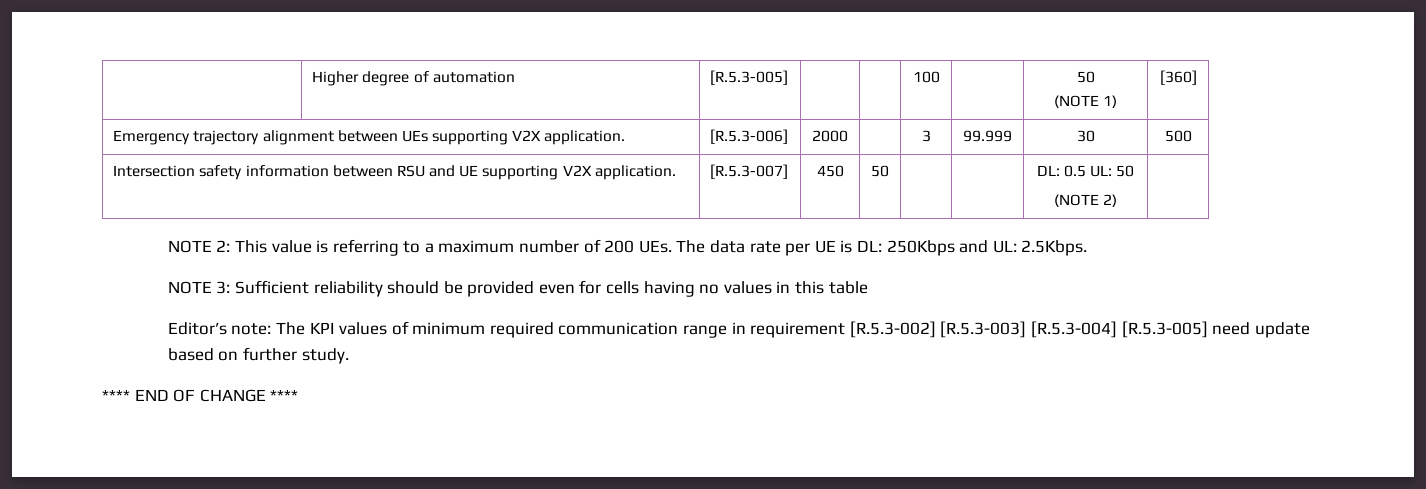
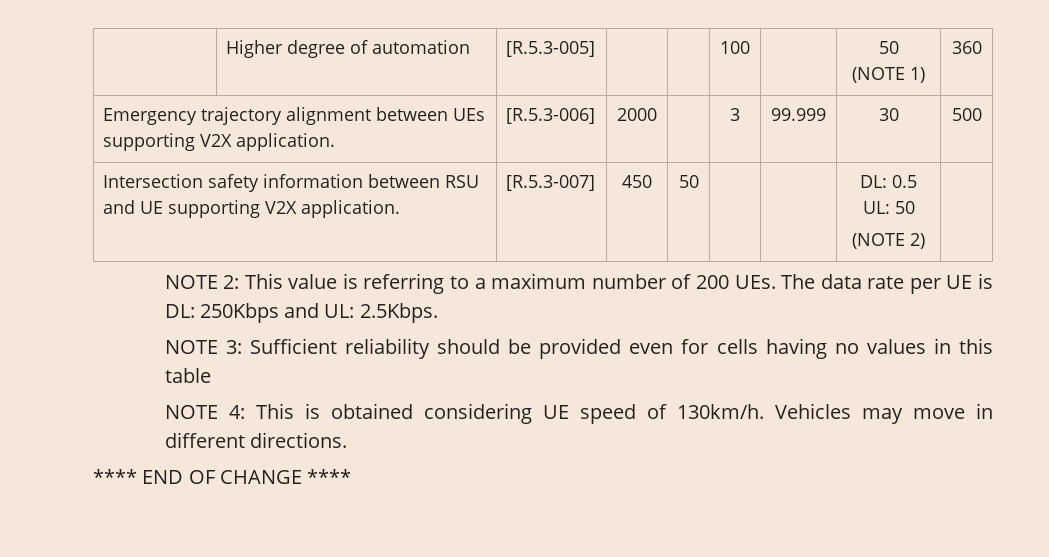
[1159,70,1197,85] [360] -> [951,41,982,54] 360
[167,321,1310,338] [167,347,349,364] Editor’s note: The KPI values of minimum required communication range in requirement [R.5.3-002] [R.5.3-003] [R.5.3-004] [R.5.3-005] need update based on further study. -> [164,403,994,424] [164,432,347,448] NOTE 4: This is obtained considering UE speed of 130km/h. Vehicles may move in different directions.

